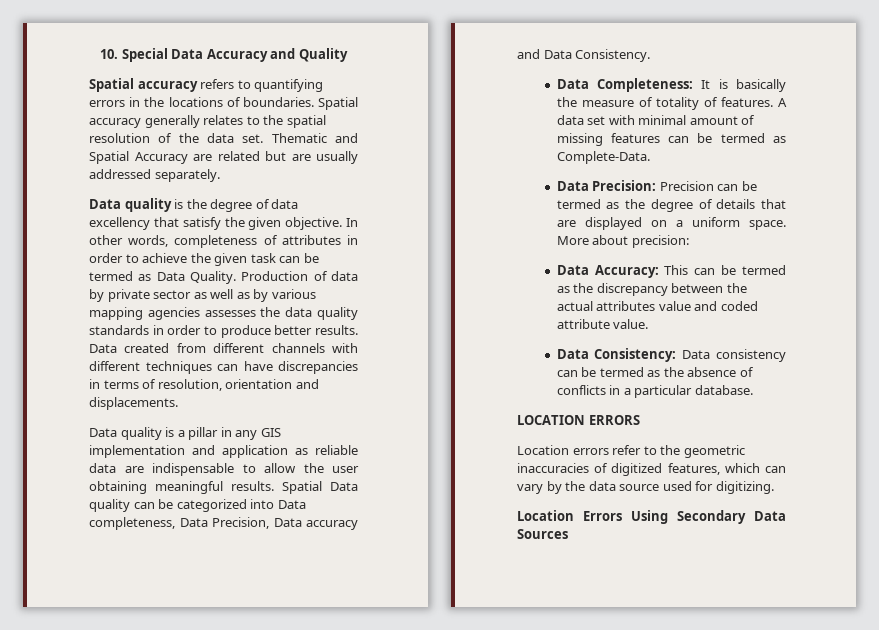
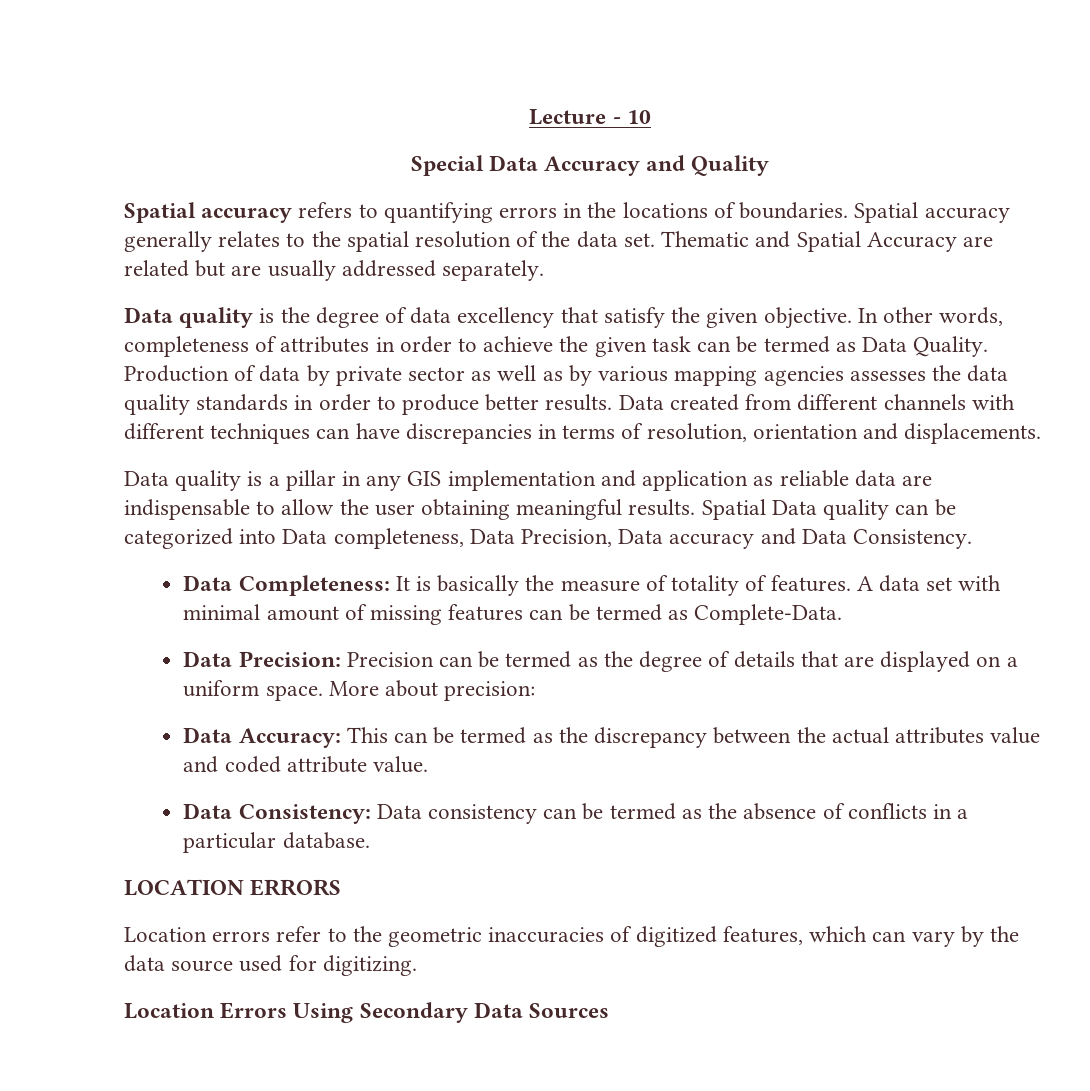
[100,49,119,59] 10. -> [529,109,651,125] Lecture - 10 //

